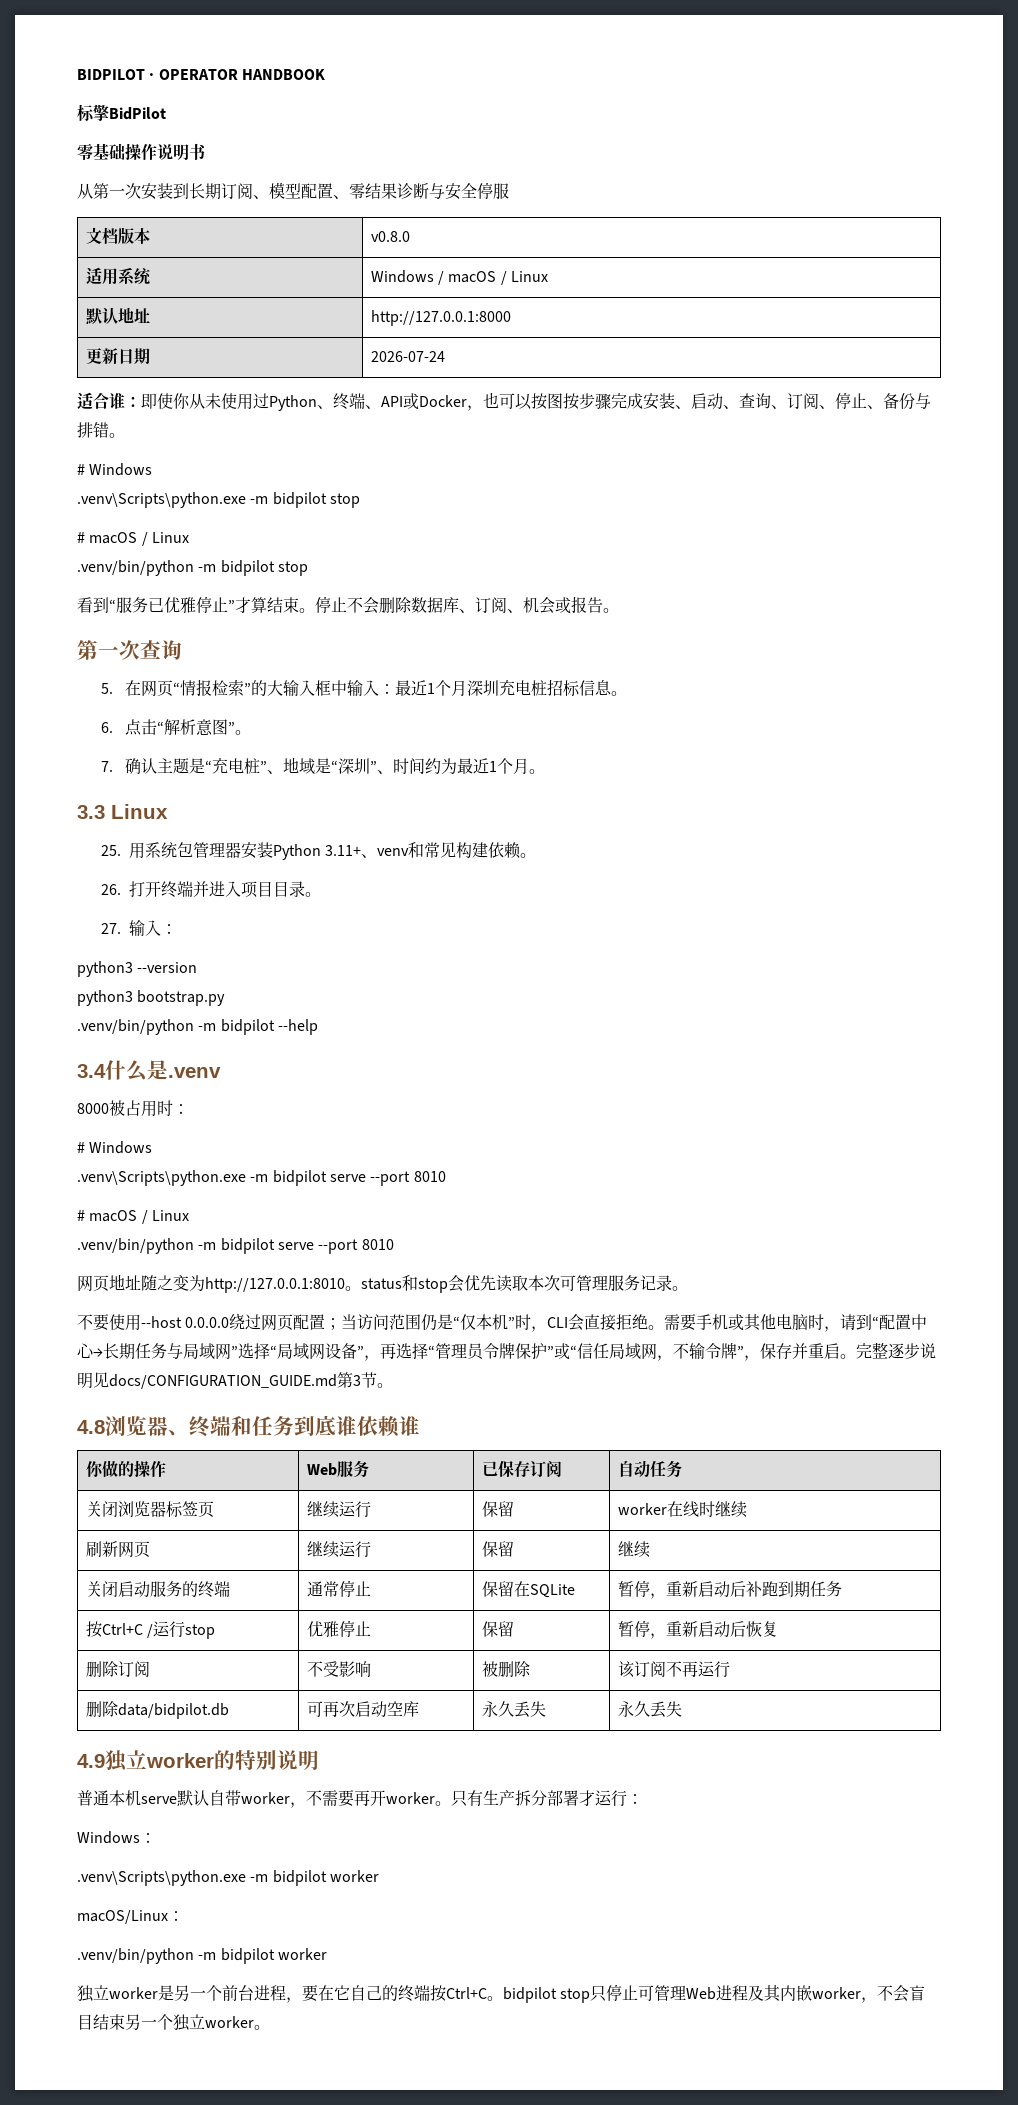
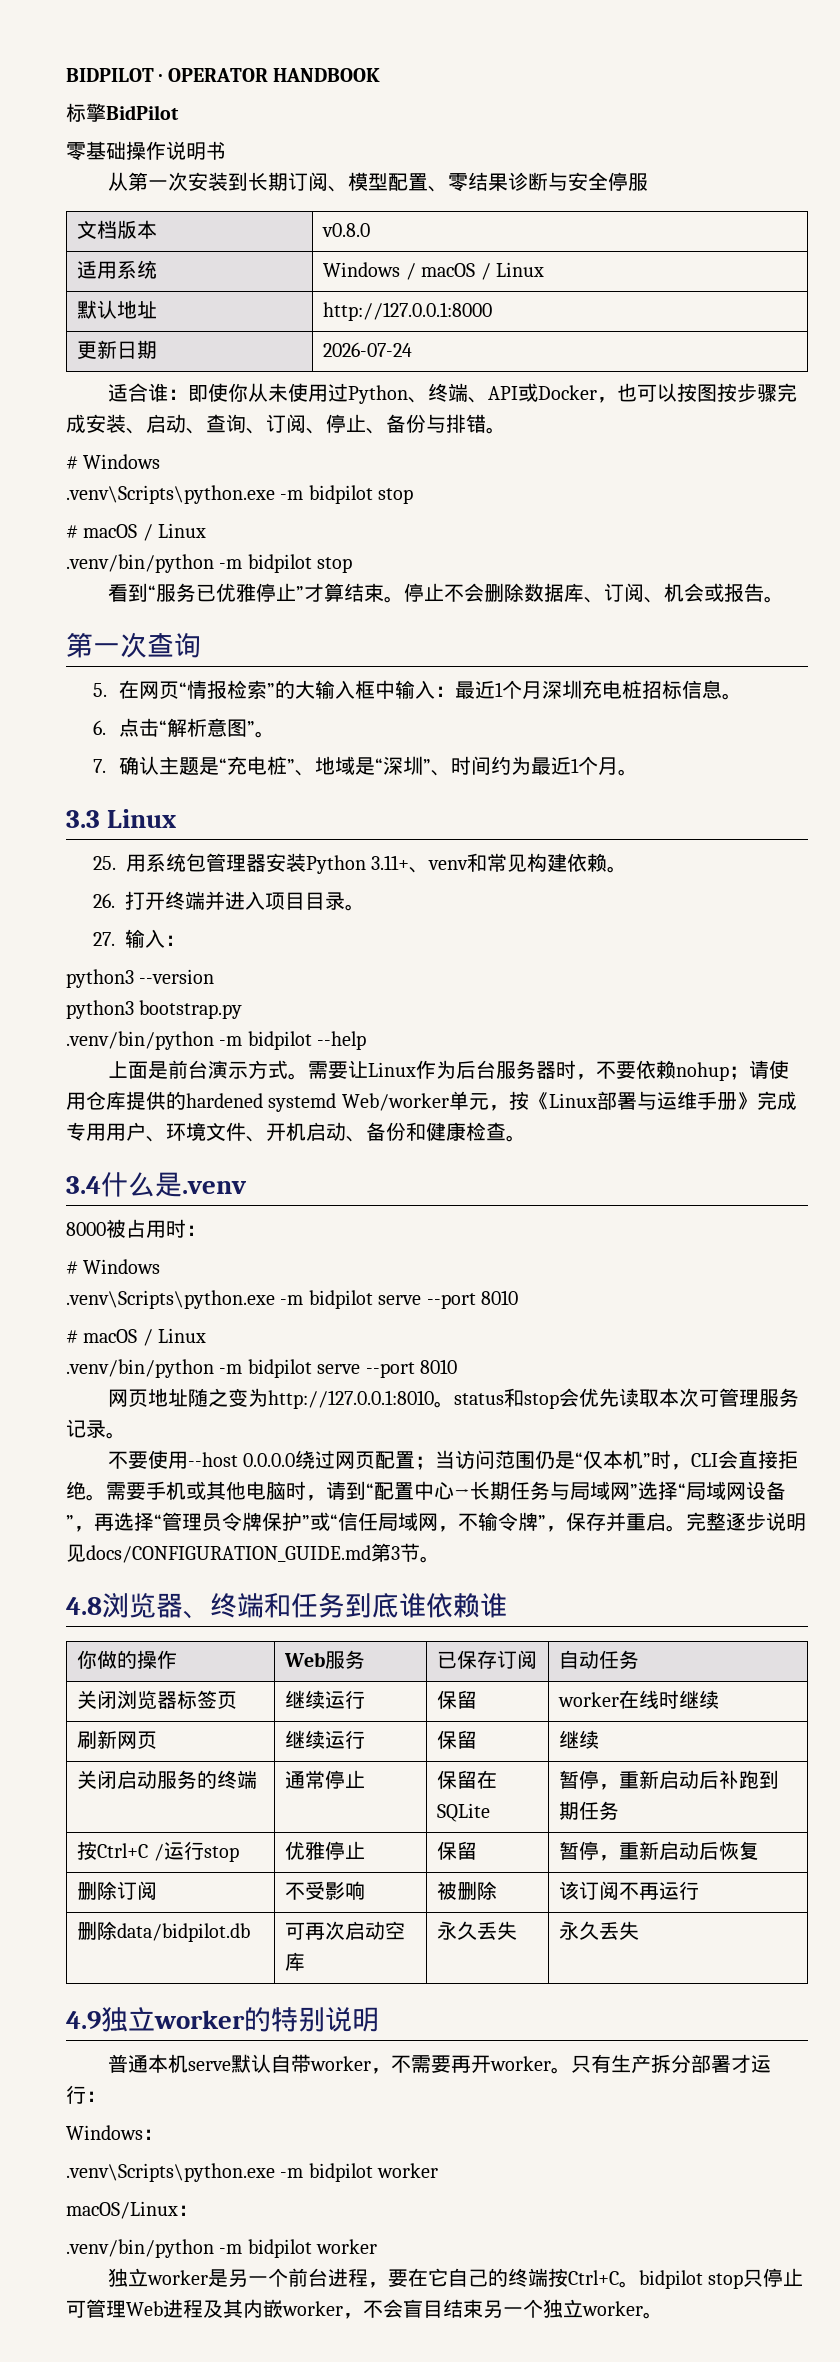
(318, 1027) none -> [107,1060,789,1081] [66,1091,797,1112] [66,1122,526,1142] // 上面是前台演示方式。需要让Linux作为后台服务器时，不要依赖nohup；请使用仓库提供的hardened systemd Web/worker单元，按《Linux部署与运维手册》完成专用用户、环境文件、开机启动、备份和健康检查。

